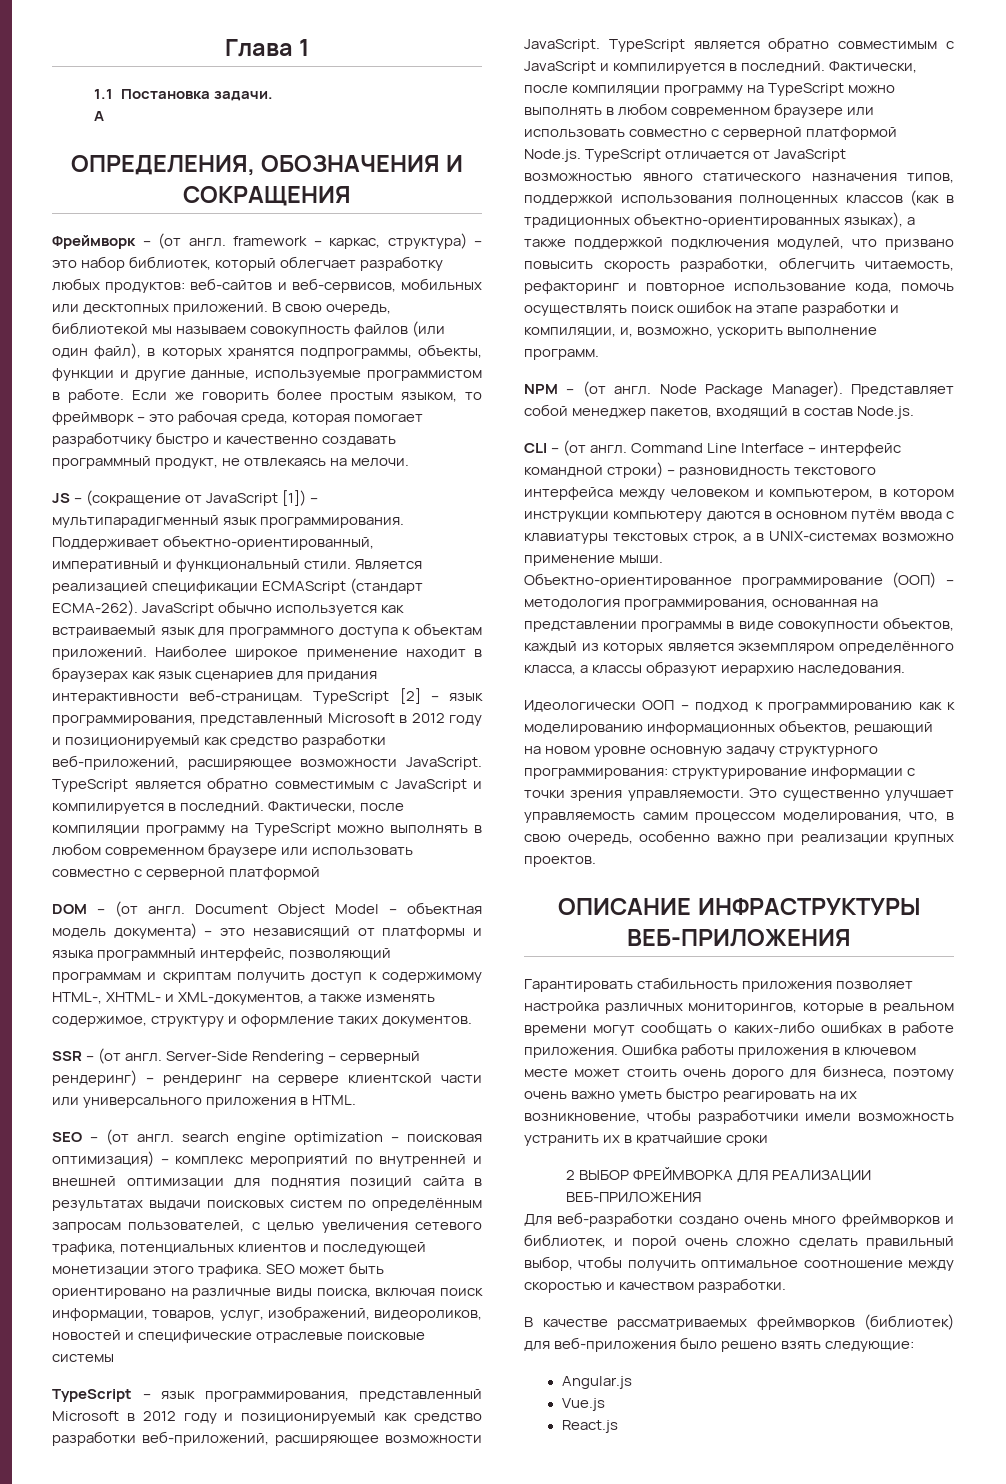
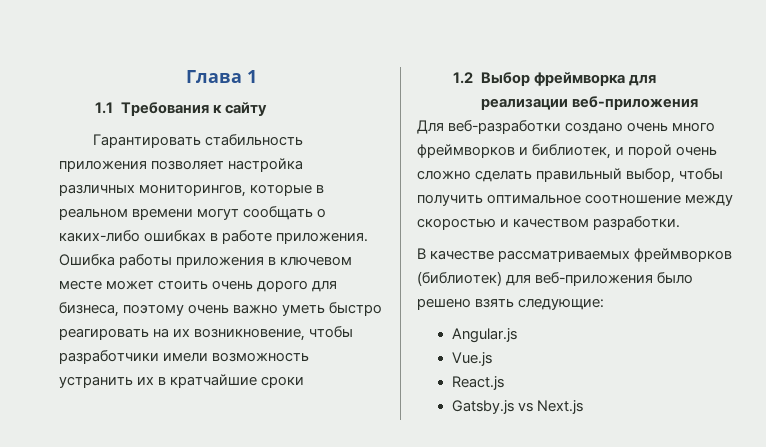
[120,89,273,101] [94,111,105,121] [70,155,464,176] [183,186,351,206] [52,233,482,249] [52,256,444,271] [52,278,482,293] [52,302,392,315] [52,321,446,337] [52,343,482,359] [52,368,483,381] [52,388,482,403] [52,410,424,425] [52,432,397,447] [52,456,410,469] [52,490,319,506] [52,515,405,528] [52,535,375,550] [52,559,423,572] [52,578,424,594] [52,600,405,616] [52,623,483,638] [52,645,482,660] [52,667,378,682] [52,688,483,704] [52,713,482,726] [52,733,387,748] [52,755,483,770] [52,777,482,792] [52,801,405,814] [52,823,483,836] [52,843,414,858] [52,867,321,880] [52,901,482,917] [52,923,483,939] [52,948,392,961] [52,972,482,983] [52,992,436,1005] [52,1014,473,1027] [52,1048,421,1064] [52,1070,482,1086] [52,1095,357,1108] [52,1129,482,1145] [52,1151,483,1167] [52,1176,482,1188] [52,1198,482,1211] [52,1220,482,1233] [52,1242,427,1255] [52,1262,385,1277] [52,1288,484,1299] [52,1306,482,1321] [52,1330,426,1343] [52,1354,114,1362] [52,1389,482,1402] [52,1411,482,1424] [52,1431,482,1446] [524,37,954,52] [524,61,918,74] [524,83,896,96] [524,103,875,118] [524,127,898,140] [524,149,847,162] [524,173,954,183] [524,190,954,206] [524,212,916,228] [524,237,954,250] [524,257,954,272] [524,281,954,294] [524,301,900,316] [524,327,878,338] [524,349,599,360] [524,381,954,397] [524,404,915,419] [524,440,902,456] [524,462,877,478] [524,487,954,500] [524,509,954,522] [524,531,954,544] [524,555,664,566] [524,572,954,588] [524,599,879,610] [524,617,954,632] [524,641,954,654] [524,661,906,676] [524,700,955,713] [524,720,934,735] [524,746,879,757] [524,766,916,779] [524,788,954,801] [524,812,954,823] [524,830,954,845] [524,856,596,867] [558,898,920,915] [627,929,851,947] Постановка задачи. // А // ОПРЕДЕЛЕНИЯ, ОБОЗНАЧЕНИЯ И СОКРАЩЕНИЯ // Фреймворк – (от англ. framework – каркас, структура) – это набор библиотек, который облегчает разработку любых продуктов: веб-сайтов и веб-сервисов, мобильных или десктопных приложений. В свою очередь, библиотекой мы называем совокупность файлов (или один файл), в которых хранятся подпрограммы, объекты, функции и другие данные, используемые программистом в работе. Если же говорить более простым языком, то фреймворк – это рабочая среда, которая помогает разработчику быстро и качественно создавать программный продукт, не отвлекаясь на мелочи. // JS – (сокращение от JavaScript [1]) – мультипарадигменный язык программирования. Поддерживает объектно-ориентированный, императивный и функциональный стили. Является реализацией спецификации ECMAScript (стандарт ECMA-262). JavaScript обычно используется как встраиваемый язык для программного доступа к объектам приложений. Наиболее широкое применение находит в браузерах как язык сценариев для придания интерактивности веб-страницам. TypeScript [2] – язык программирования, представленный Microsoft в 2012 году и позиционируемый как средство разработки веб-приложений, расширяющее возможности JavaScript. TypeScript является обратно совместимым с JavaScript и компилируется в последний. Фактически, после компиляции программу на TypeScript можно выполнять в любом современном браузере или использовать совместно с серверной платформой // DOM – (от англ. Document Object Model – объектная модель документа) – это независящий от платформы и языка программный интерфейс, позволяющий программам и скриптам получить доступ к содержимому HTML-, XHTML- и XML-документов, а также изменять содержимое, структуру и оформление таких документов. // SSR – (от англ. Server-Side Rendering – серверный рендеринг) – рендеринг на сервере клиентской части или универсального приложения в HTML. // SEO – (от англ. search engine optimization – поисковая оптимизация) – комплекс мероприятий по внутренней и внешней оптимизации для поднятия позиций сайта в результатах выдачи поисковых систем по определённым запросам пользователей, с целью увеличения сетевого трафика, потенциальных клиентов и последующей монетизации этого трафика. SEO может быть ориентировано на различные виды поиска, включая поиск информации, товаров, услуг, изображений, видеороликов, новостей и специфические отраслевые поисковые системы // TypeScript – язык программирования, представленный Microsoft в 2012 году и позиционируемый как средство разработки веб-приложений, расширяющее возможности JavaScript. TypeScript является обратно совместимым с JavaScript и компилируется в последний. Фактически, после компиляции программу на TypeScript можно выполнять в любом современном браузере или использовать совместно с серверной платформой Node.js. TypeScript отличается от JavaScript возможностью явного статического назначения типов, поддержкой использования полноценных классов (как в традиционных объектно-ориентированных языках), а также поддержкой подключения модулей, что призвано повысить скорость разработки, облегчить читаемость, рефакторинг и повторное использование кода, помочь осуществлять поиск ошибок на этапе разработки и компиляции, и, возможно, ускорить выполнение программ. // NPM – (от англ. Node Package Manager). Представляет собой менеджер пакетов, входящий в состав Node.js. // CLI – (от англ. Command Line Interface – интерфейс командной строки) – разновидность текстового интерфейса между человеком и компьютером, в котором инструкции компьютеру даются в основном путём ввода с клавиатуры текстовых строк, а в UNIX-системах возможно применение мыши. // Объектно-ориентированное программирование (ООП) – методология программирования, основанная на представлении программы в виде совокупности объектов, каждый из которых является экземпляром определённого класса, а классы образуют иерархию наследования. // Идеологически ООП – подход к программированию как к моделированию информационных объектов, решающий на новом уровне основную задачу структурного программирования: структурирование информации с точки зрения управляемости. Это существенно улучшает управляемость самим процессом моделирования, что, в свою очередь, особенно важно при реализации крупных проектов. // ОПИСАНИЕ ИНФРАСТРУКТУРЫ ВЕБ-ПРИЛОЖЕНИЯ -> [120,102,267,116] Требования к сайту
[566,1167,872,1182] [566,1192,702,1203] 2 ВЫБОР ФРЕЙМВОРКА ДЛЯ РЕАЛИЗАЦИИ ВЕБ-ПРИЛОЖЕНИЯ -> [453,72,656,86] [480,96,698,110] 1.2 Выбор фреймворка для реализации веб-приложения
(618, 1426) none -> [451,400,583,414] // Gatsby.js vs Next.js

